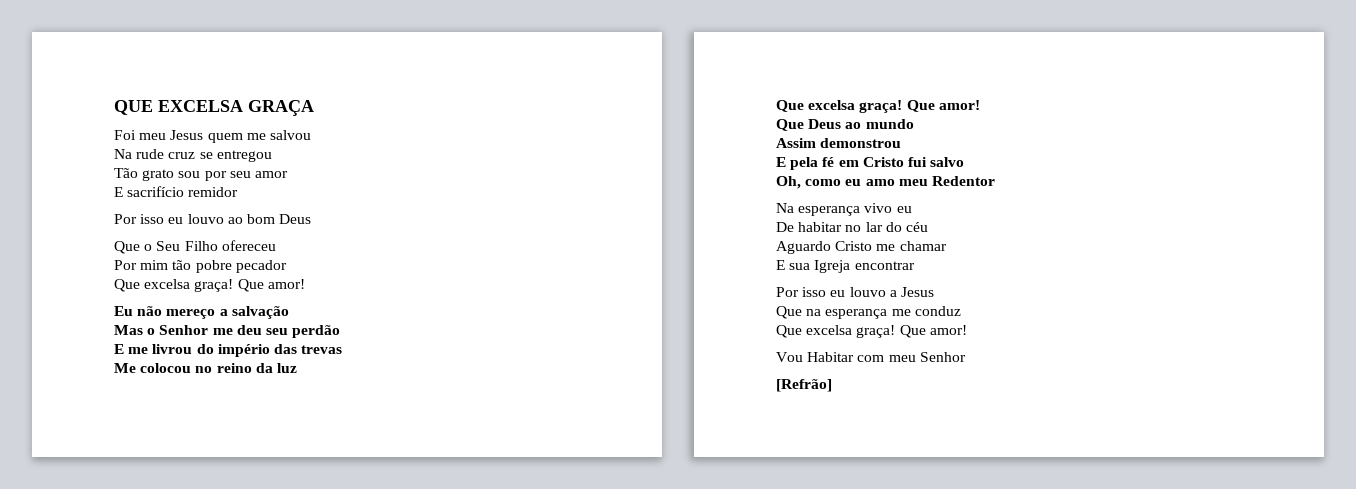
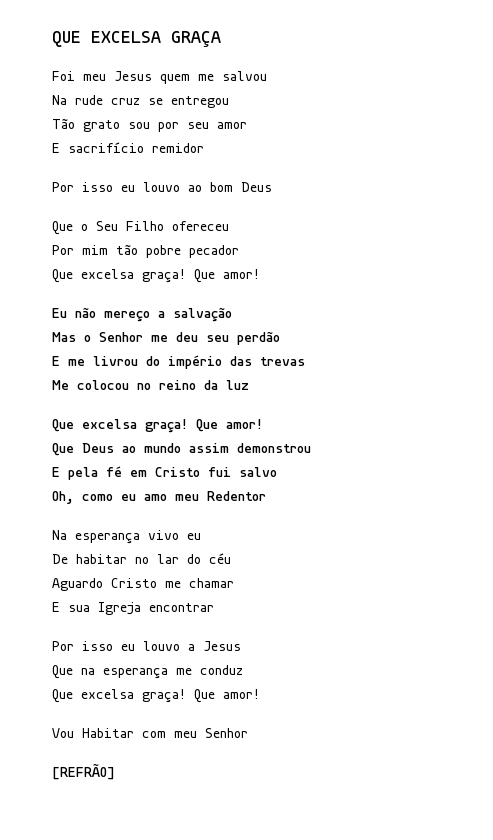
[776,138,816,148] // Assim -> [189,443,229,453] assim
[776,379,832,392] [Refrão] -> [52,763,115,780] [REFRÃO]

